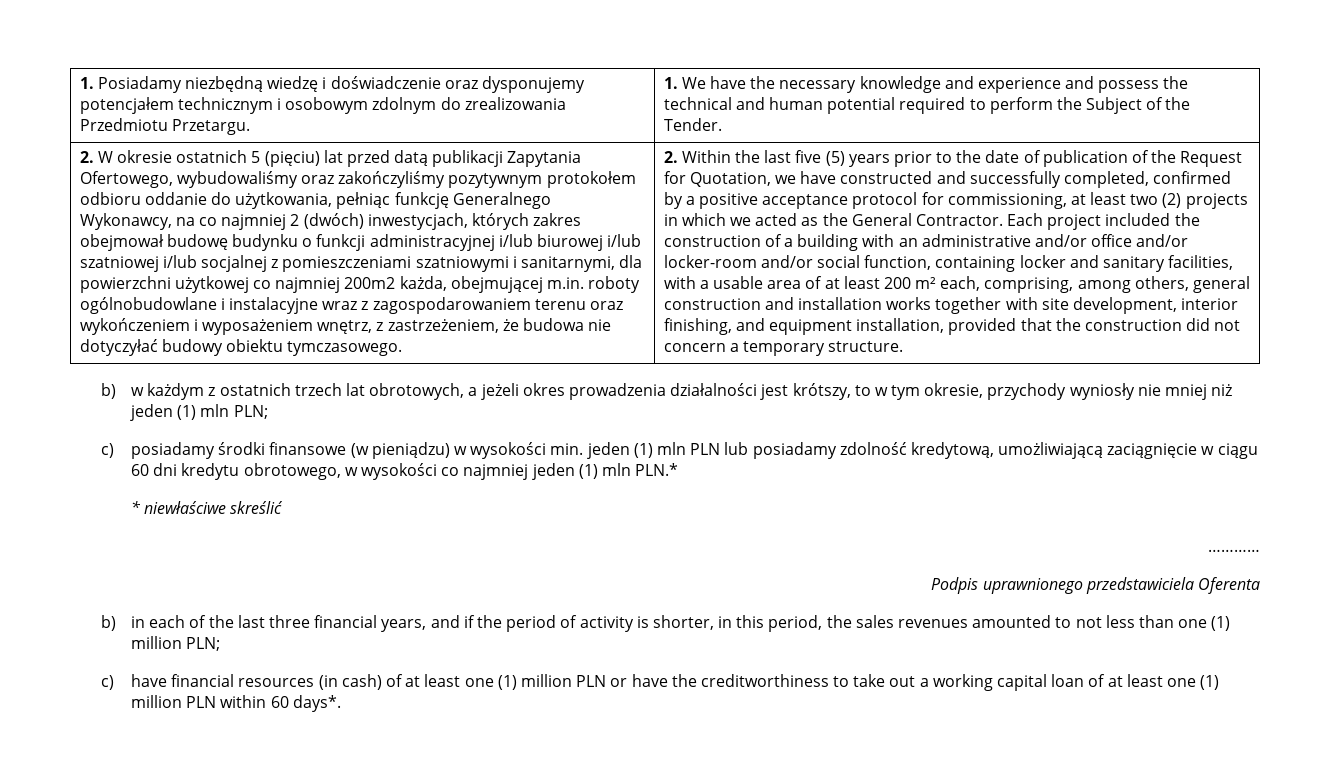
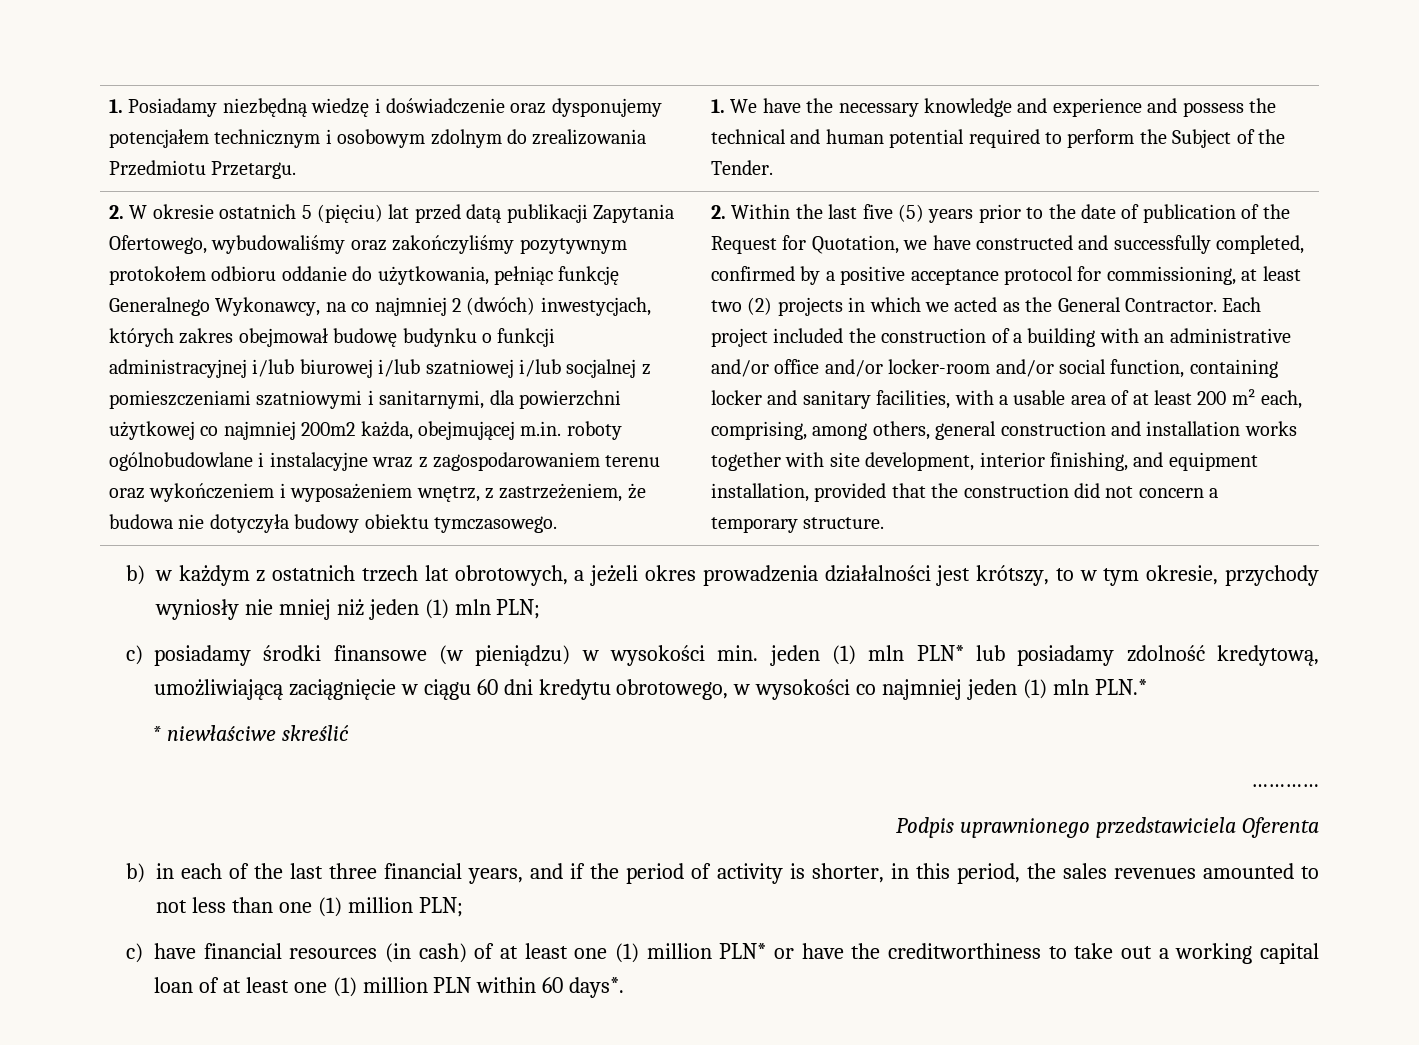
[79,339,158,356] dotyczyłać -> [209,514,289,533] dotyczyła
[690,443,721,455] PLN -> [916,645,964,661] PLN*
[576,675,607,687] PLN -> [719,943,767,959] PLN*

